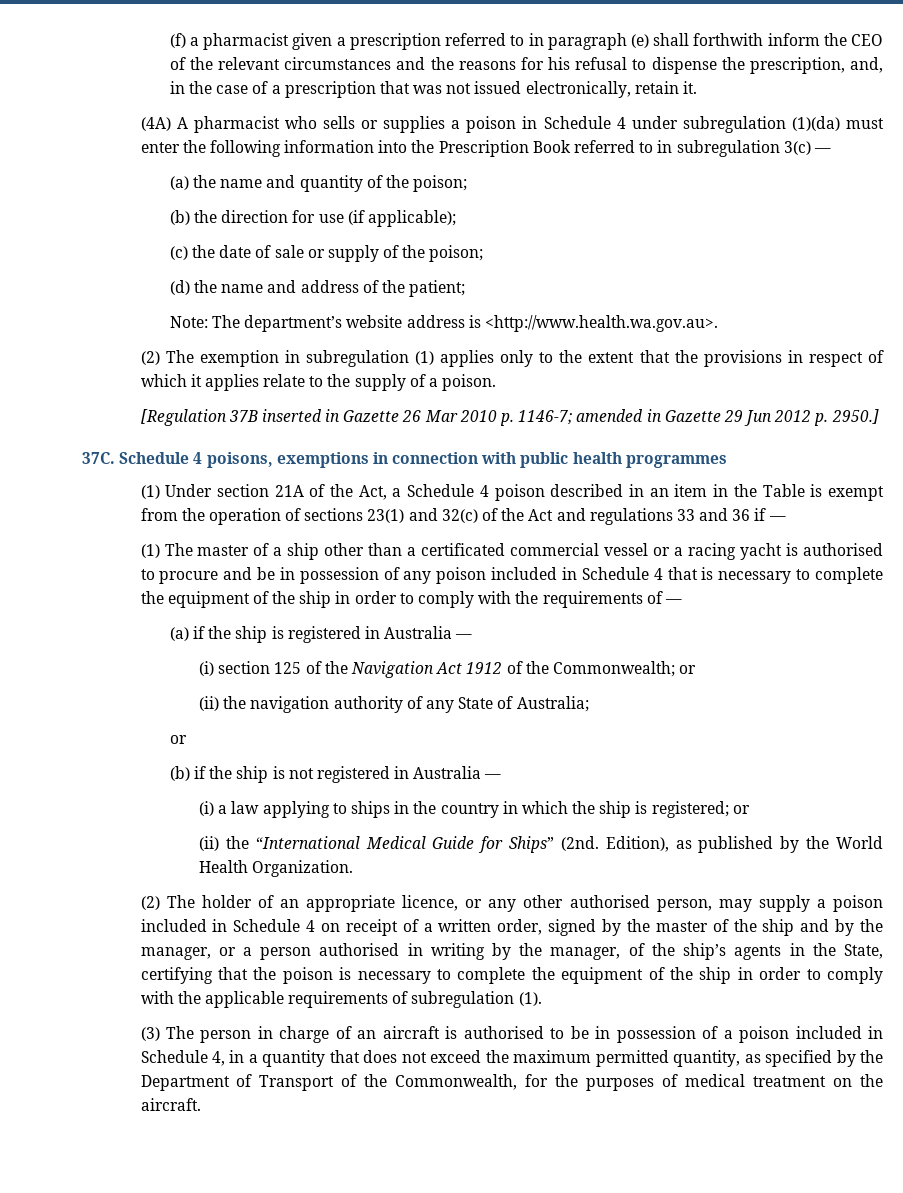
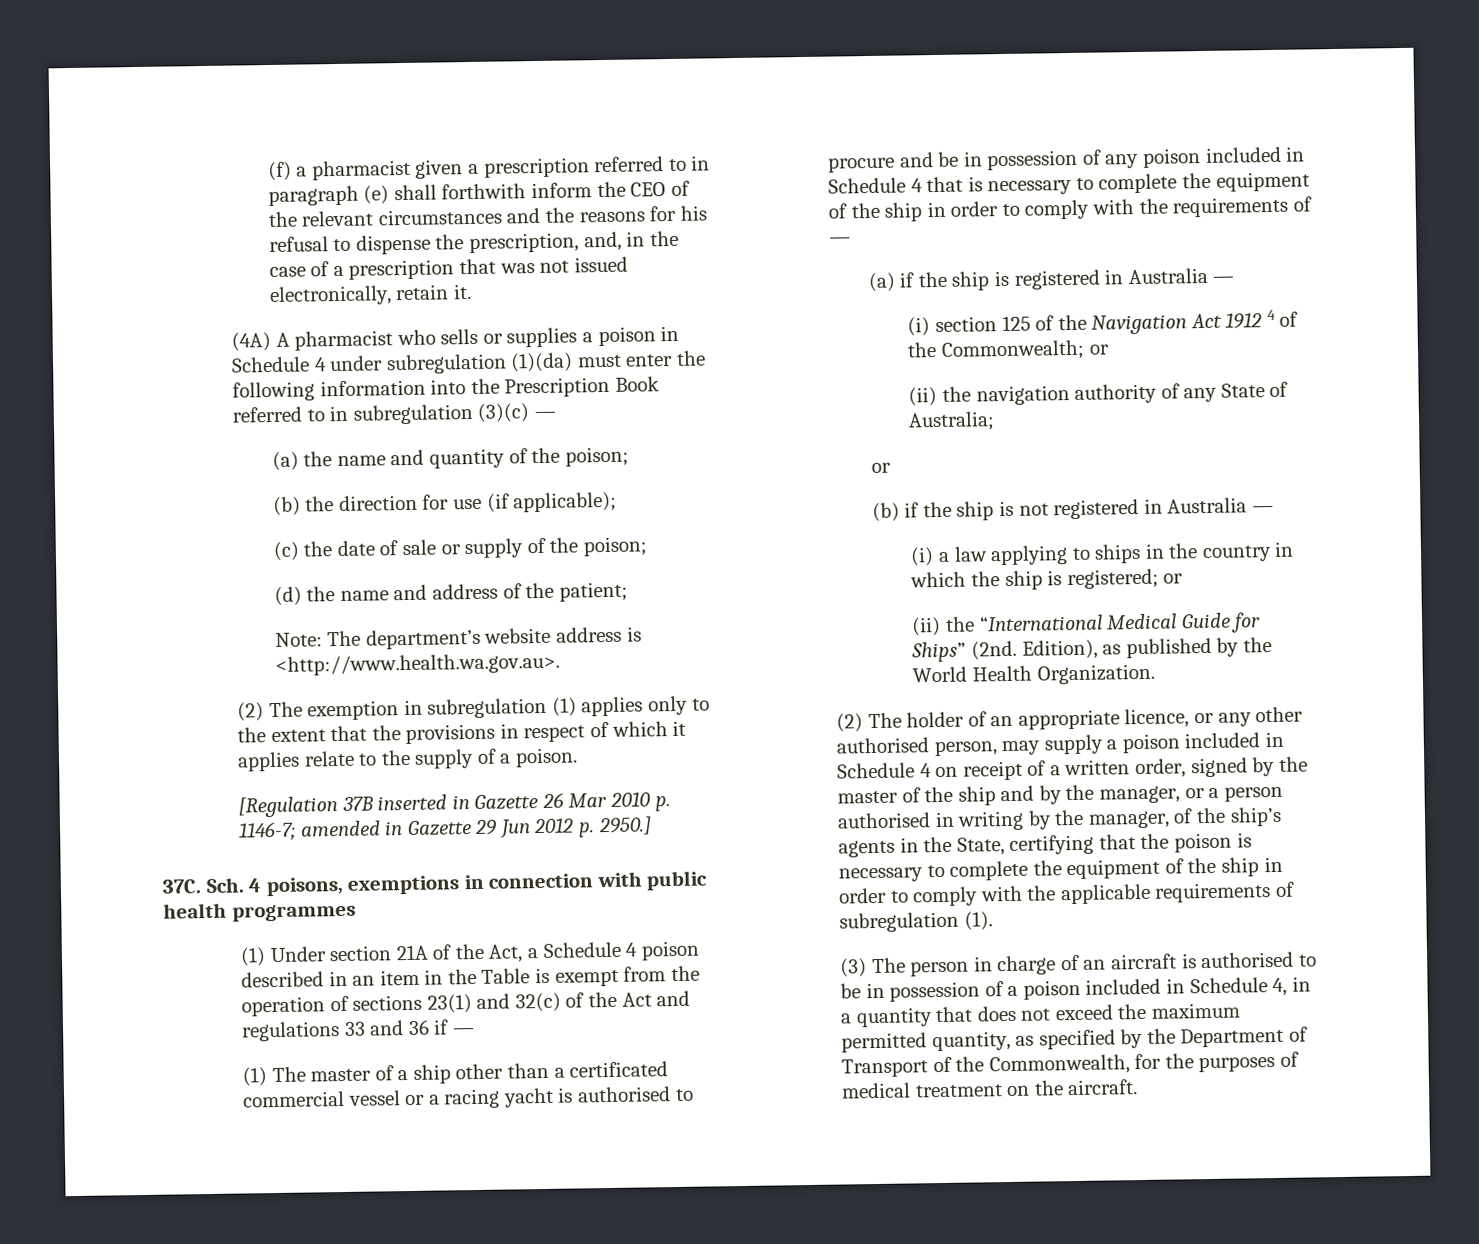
[783,141,811,155] 3(c) -> [477,403,530,423] (3)(c)
[119,452,190,464] Schedule -> [205,877,245,894] Sch.
(503, 668) none -> [1266,309,1276,321] 4

